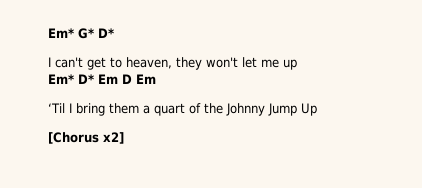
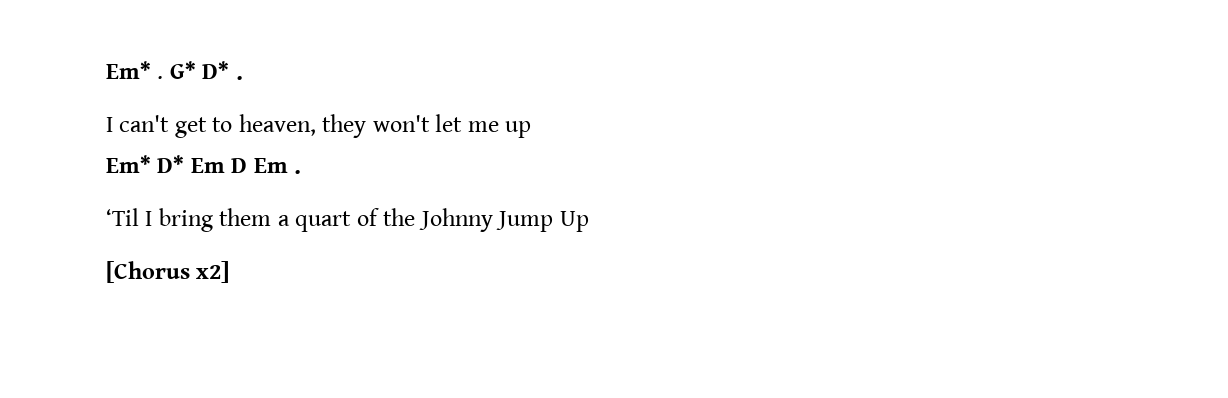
[48,28,74,38] Em* -> [106,61,164,79] Em* .
(114, 33) none -> [235,76,243,80] .
(156, 79) none -> [294,170,302,174] .

